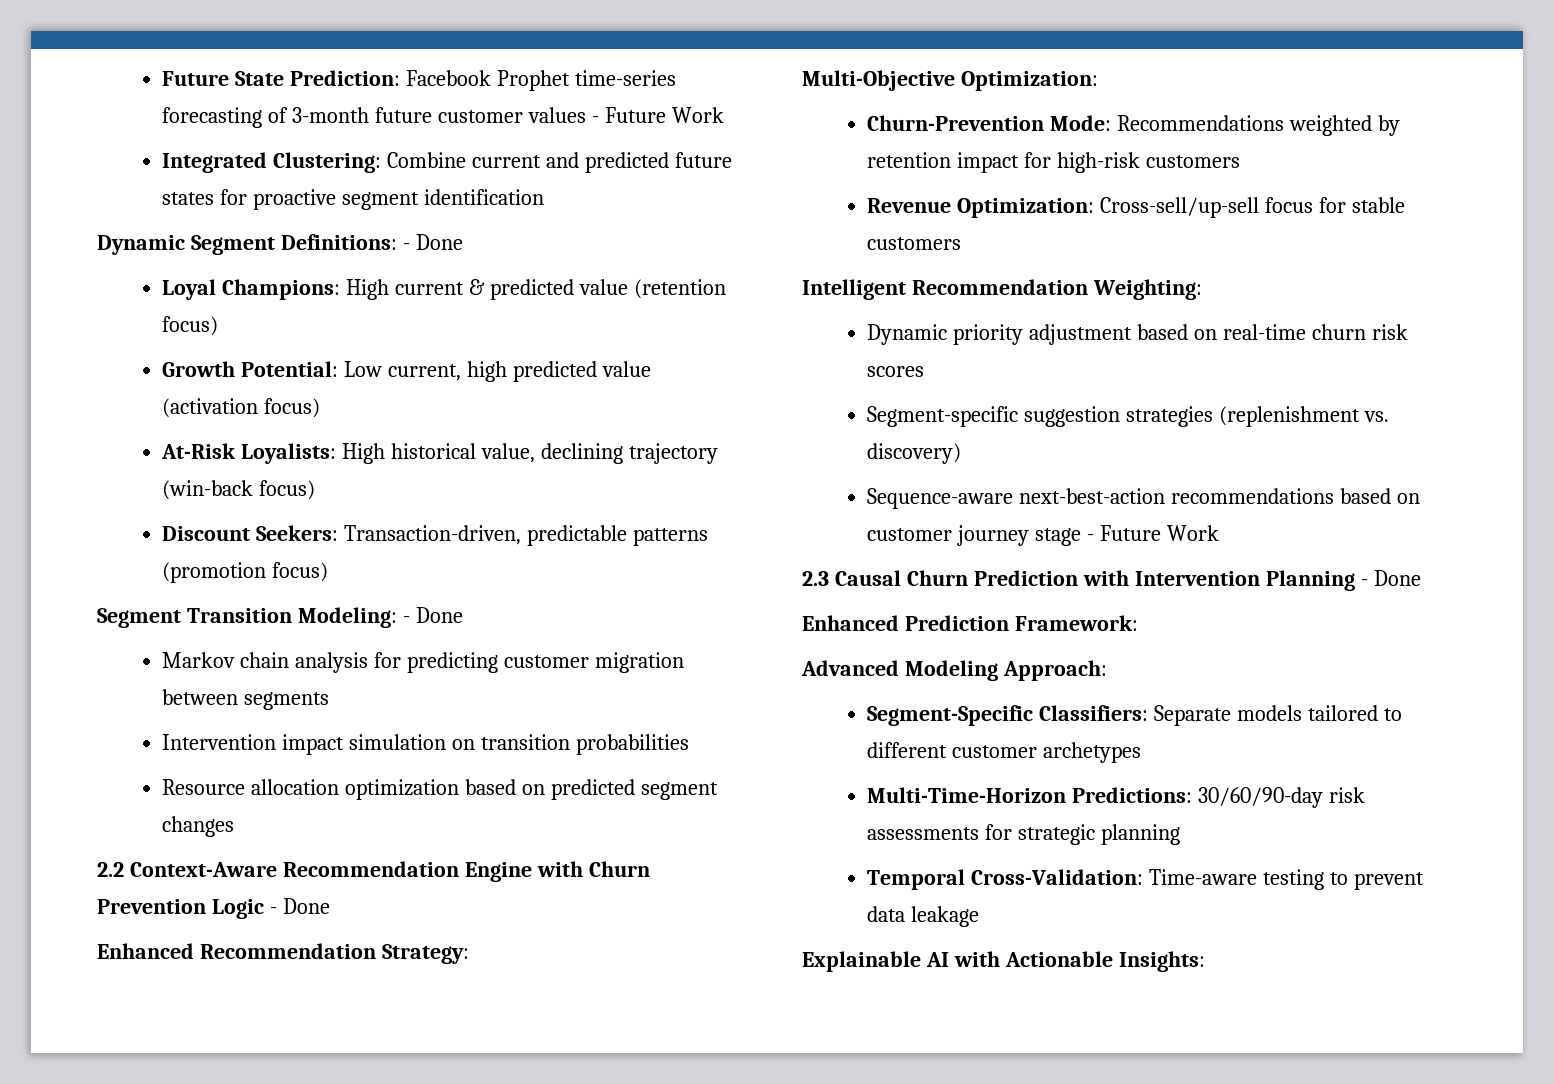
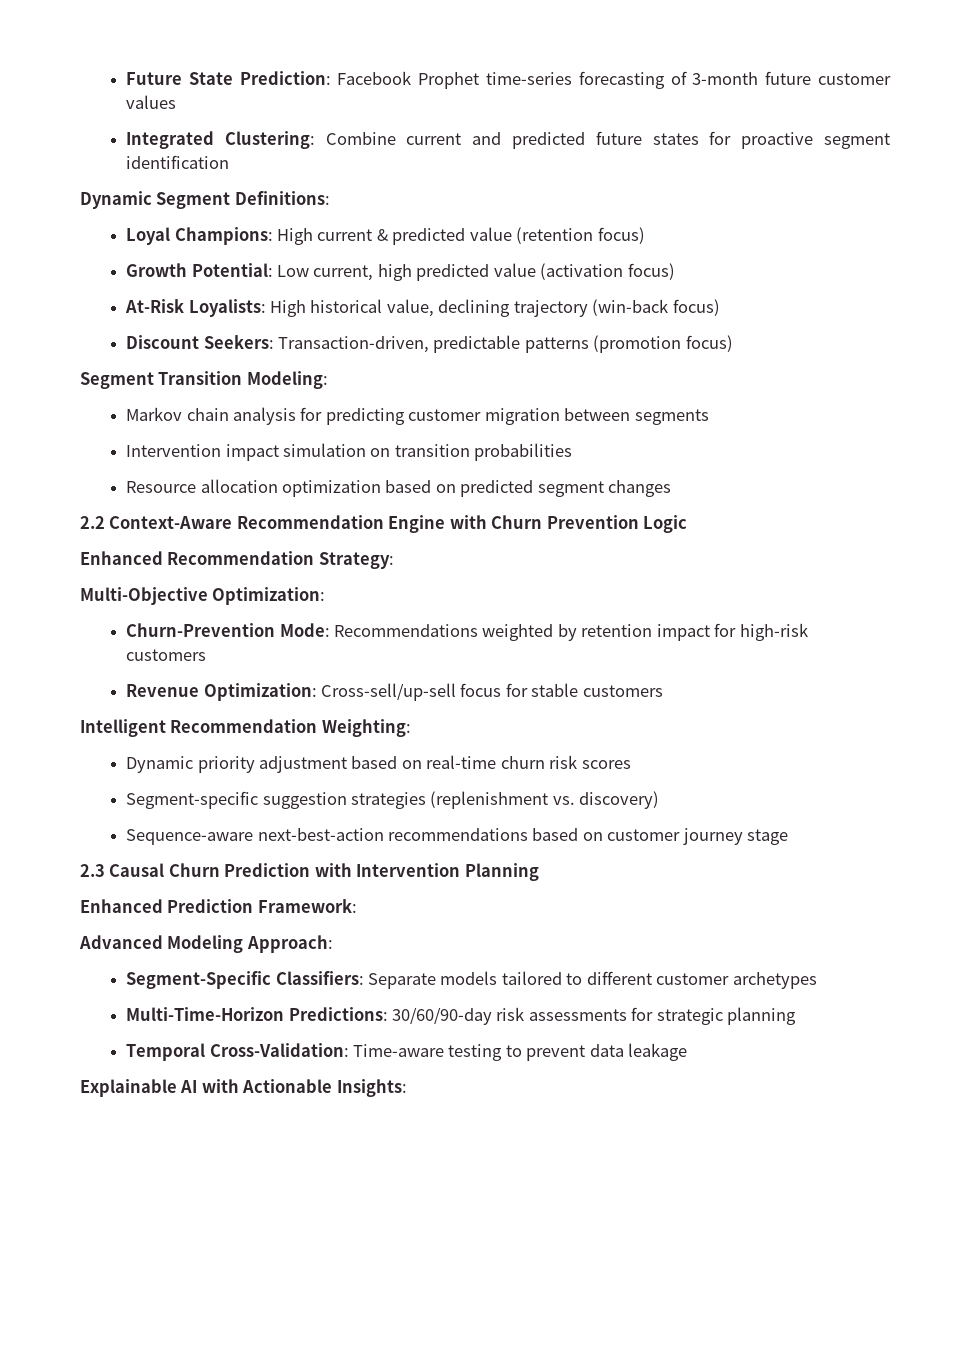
[592,107,724,123] - Future Work -> (177, 102) none
[402,234,463,250] - Done -> (330, 198) none
[402,607,463,623] - Done -> (328, 380) none
[269,898,330,914] - Done -> (688, 524) none
[1087,525,1220,541] - Future Work -> (789, 837) none
[1360,570,1421,586] - Done -> (539, 872) none

